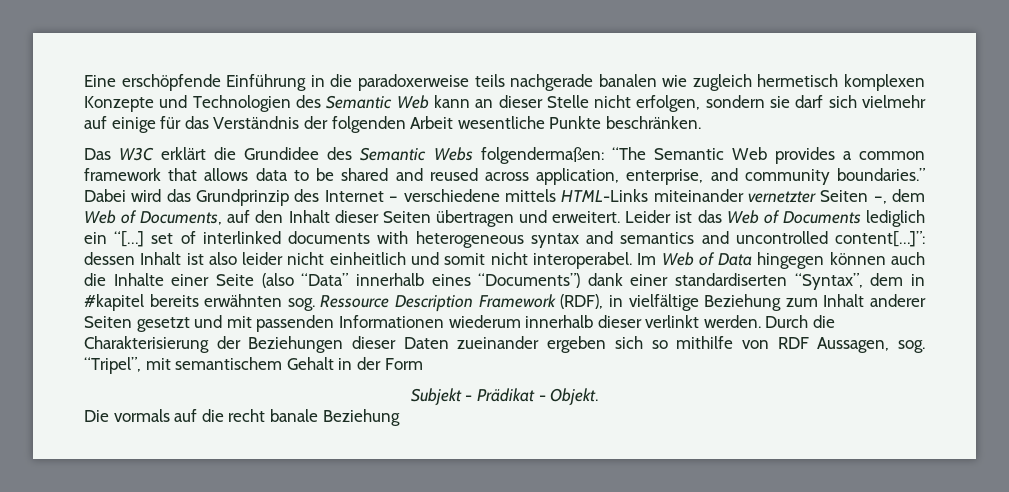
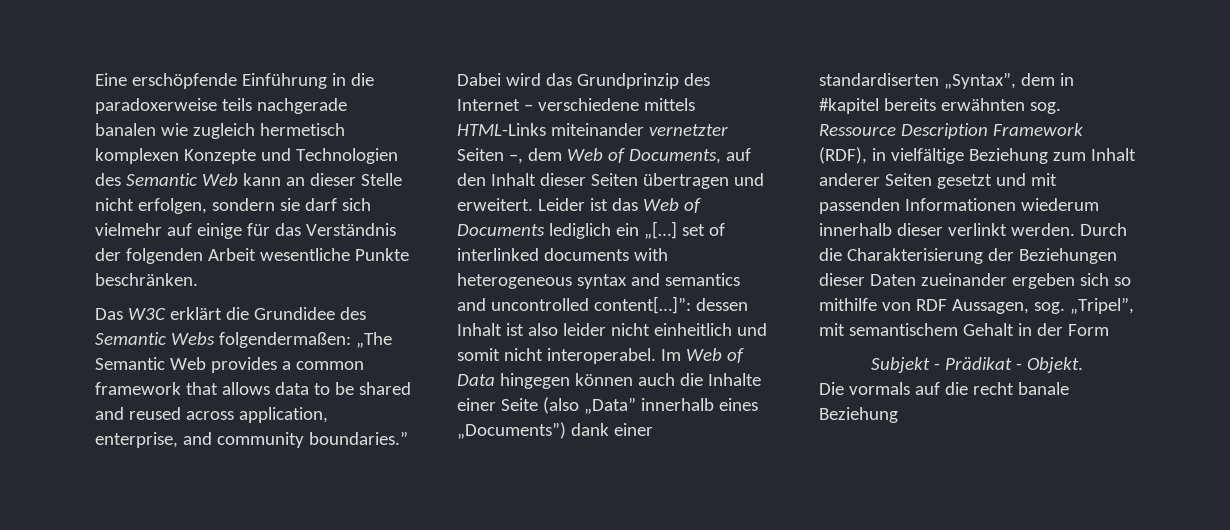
[611,147,646,160] “The -> [355,332,392,348] „The
[114,231,145,247] “[…] -> [643,221,677,239] „[…]
[301,273,349,286] “Data” -> [583,397,636,414] „Data”
[478,273,581,288] “Documents”) -> [457,422,566,439] „Documents”)
[794,273,863,290] “Syntax”, -> [943,72,1016,89] „Syntax”,
[84,357,141,374] “Tripel”, -> [1069,297,1134,314] „Tripel”,

